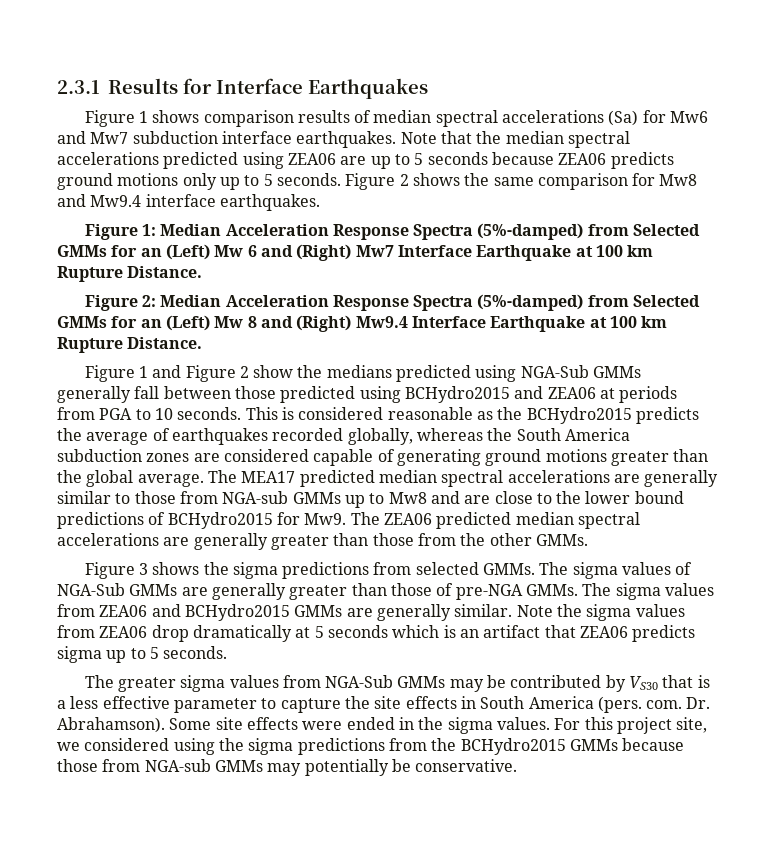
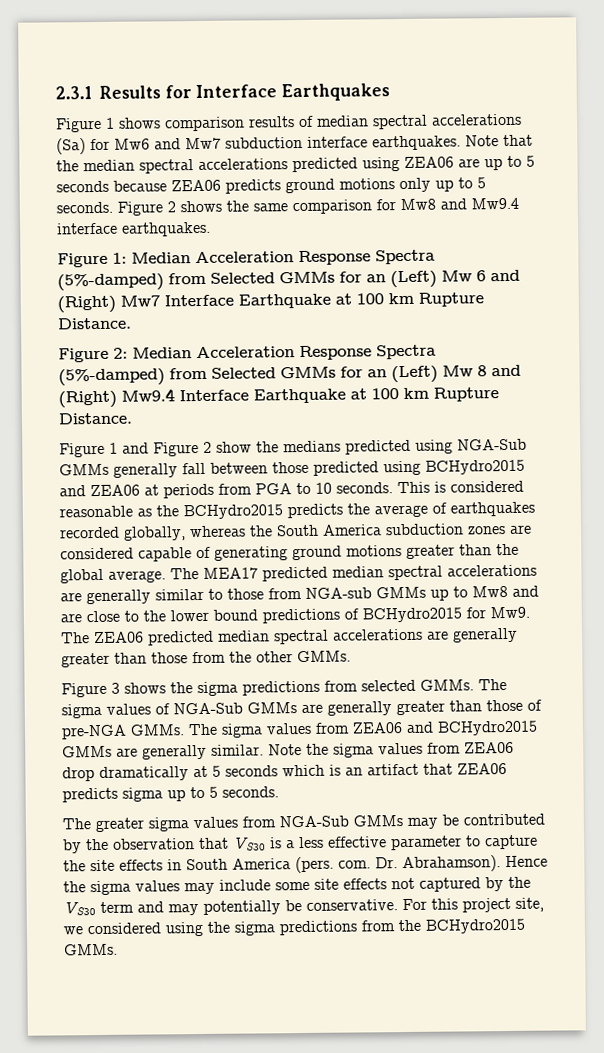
[629,675,694,690] VS30 that -> [86,836,266,851] the observation that VS30
[169,717,550,734] Some site effects were ended in the sigma values. -> [505,855,548,868] [63,876,531,896] [63,899,398,916] Hence the sigma values may include some site effects not captured by the VS30 term and may potentially be conservative.
[569,738,685,751] [57,759,518,776] GMMs because those from NGA-sub GMMs may potentially be conservative. -> [64,943,118,956] GMMs.

